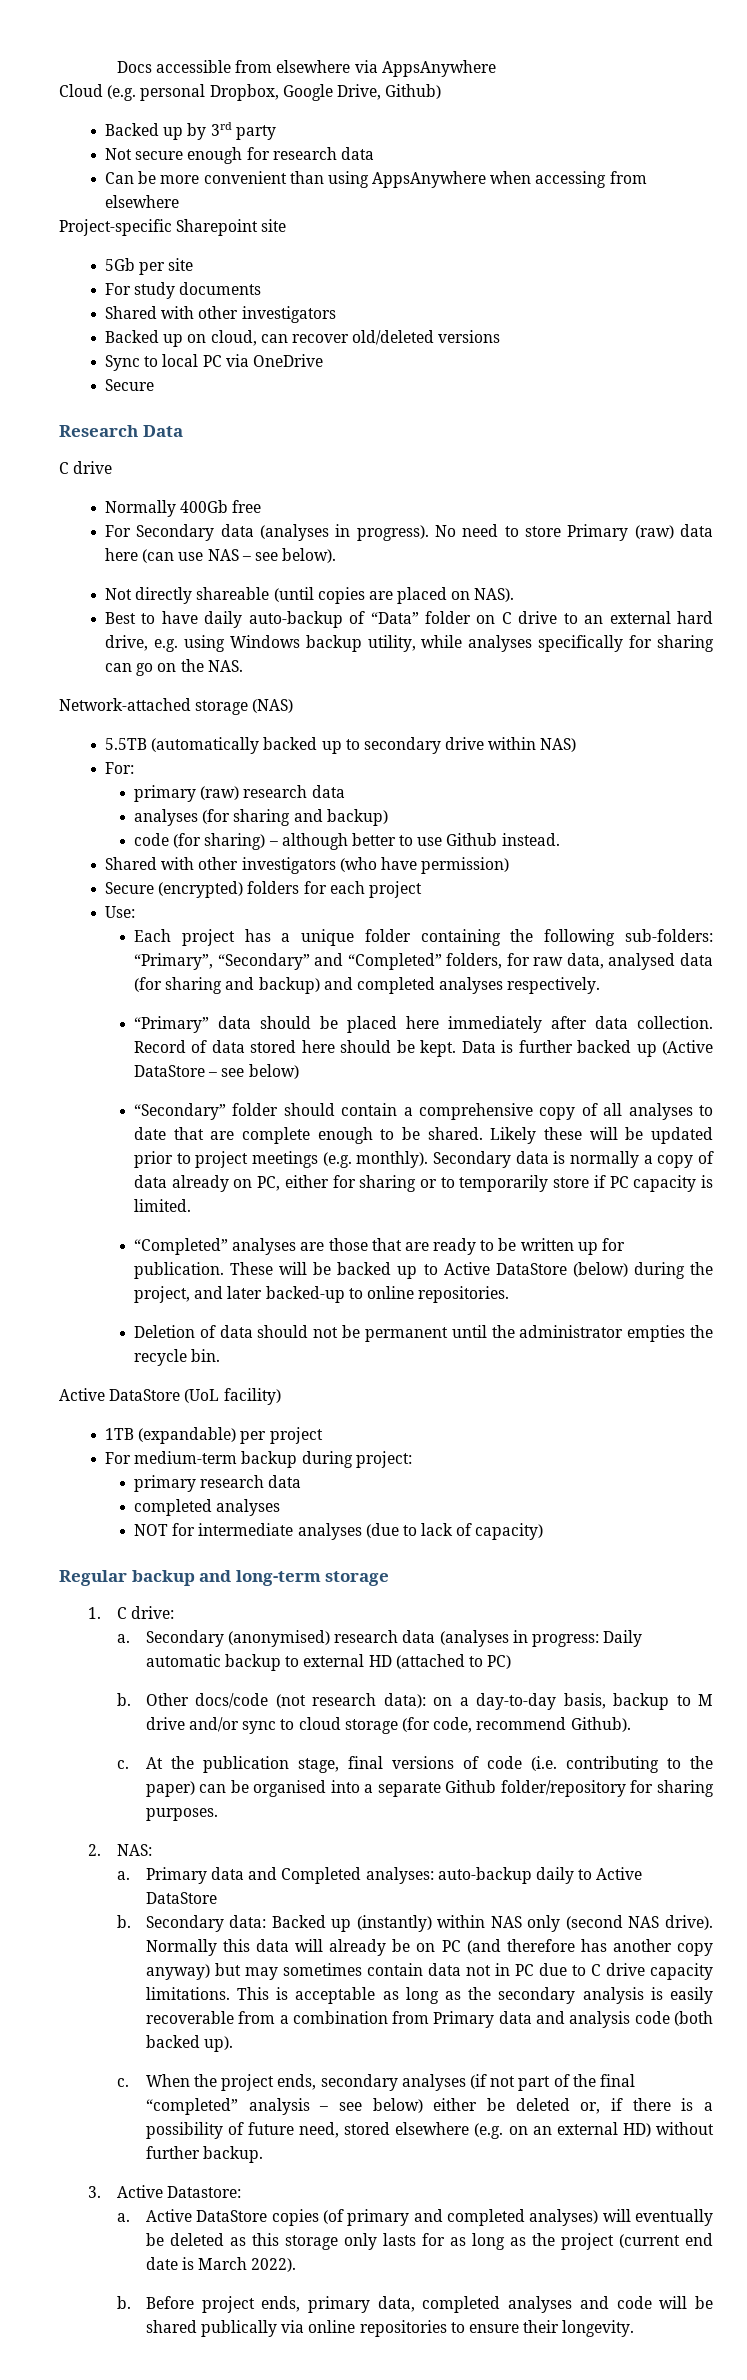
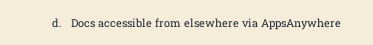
(116, 67) none -> [52,18,63,28] d.
[59,84,442,101] [105,122,276,140] [105,147,374,164] [105,171,647,188] [105,195,180,208] [59,219,287,236] [105,258,194,275] [105,282,262,299] [105,306,336,323] [105,330,501,347] [105,354,323,371] [105,379,155,391] [59,425,183,437] [59,461,113,474] [105,500,262,517] [105,524,713,541] [105,548,337,563] [105,587,515,604] [105,611,713,628] [105,635,714,652] [105,659,243,676] [59,698,294,715] [105,737,577,754] [105,762,135,774] [133,785,345,802] [133,809,388,826] [133,833,560,850] [105,857,510,874] [105,881,422,898] [105,906,136,918] [133,929,713,946] [133,953,713,970] [133,977,601,994] [133,1016,713,1033] [133,1040,713,1057] [133,1064,299,1079] [133,1103,713,1120] [133,1127,713,1144] [133,1151,714,1168] [133,1175,713,1192] [133,1199,191,1212] [133,1238,626,1255] [133,1262,714,1279] [133,1286,510,1303] [133,1325,713,1342] [133,1349,221,1366] [59,1388,281,1405] [105,1427,323,1444] [105,1451,412,1468] [133,1475,302,1492] [133,1499,281,1516] [133,1523,544,1540] [59,1570,390,1586] [87,1606,175,1619] [116,1630,643,1647] [145,1654,512,1671] [116,1693,713,1710] [145,1717,631,1734] [116,1756,713,1773] [145,1780,714,1797] [145,1808,218,1821] [87,1844,152,1856] [116,1867,643,1884] [145,1892,217,1904] [116,1915,713,1932] [145,1939,713,1956] [145,1963,713,1980] [145,1987,713,2004] [145,2011,713,2028] [145,2035,234,2052] [116,2074,635,2091] [145,2098,713,2115] [145,2122,714,2139] [145,2146,264,2163] [87,2185,242,2198] [116,2209,713,2226] [145,2233,713,2250] [145,2257,297,2272] [116,2296,714,2313] [145,2320,635,2337] // Cloud (e.g. personal Dropbox, Google Drive, Github) // Backed up by 3rd party // Not secure enough for research data // Can be more convenient than using AppsAnywhere when accessing from elsewhere // Project-specific Sharepoint site // 5Gb per site // For study documents // Shared with other investigators // Backed up on cloud, can recover old/deleted versions // Sync to local PC via OneDrive // Secure // Research Data // C drive // Normally 400Gb free // For Secondary data (analyses in progress). No need to store Primary (raw) data here (can use NAS – see below). // Not directly shareable (until copies are placed on NAS). // Best to have daily auto-backup of “Data” folder on C drive to an external hard drive, e.g. using Windows backup utility, while analyses specifically for sharing can go on the NAS. // Network-attached storage (NAS) // 5.5TB (automatically backed up to secondary drive within NAS) // For: // primary (raw) research data // analyses (for sharing and backup) // code (for sharing) – although better to use Github instead. // Shared with other investigators (who have permission) // Secure (encrypted) folders for each project // Use: // Each project has a unique folder containing the following sub-folders: “Primary”, “Secondary” and “Completed” folders, for raw data, analysed data (for sharing and backup) and completed analyses respectively. // “Primary” data should be placed here immediately after data collection. Record of data stored here should be kept. Data is further backed up (Active DataStore – see below) // “Secondary” folder should contain a comprehensive copy of all analyses to date that are complete enough to be shared. Likely these will be updated prior to project meetings (e.g. monthly). Secondary data is normally a copy of data already on PC, either for sharing or to temporarily store if PC capacity is limited. // “Completed” analyses are those that are ready to be written up for publication. These will be backed up to Active DataStore (below) during the project, and later backed-up to online repositories. // Deletion of data should not be permanent until the administrator empties the recycle bin. // Active DataStore (UoL facility) // 1TB (expandable) per project // For medium-term backup during project: // primary research data // completed analyses // NOT for intermediate analyses (due to lack of capacity) // Regular backup and long-term storage // 1. C drive: // a. Secondary (anonymised) research data (analyses in progress: Daily automatic backup to external HD (attached to PC) // b. Other docs/code (not research data): on a day-to-day basis, backup to M drive and/or sync to cloud storage (for code, recommend Github). // c. At the publication stage, final versions of code (i.e. contributing to the paper) can be organised into a separate Github folder/repository for sharing purposes. // 2. NAS: // a. Primary data and Completed analyses: auto-backup daily to Active DataStore // b. Secondary data: Backed up (instantly) within NAS only (second NAS drive). Normally this data will already be on PC (and therefore has another copy anyway) but may sometimes contain data not in PC due to C drive capacity limitations. This is acceptable as long as the secondary analysis is easily recoverable from a combination from Primary data and analysis code (both backed up). // c. When the project ends, secondary analyses (if not part of the final “completed” analysis – see below) either be deleted or, if there is a possibility of future need, stored elsewhere (e.g. on an external HD) without further backup. // 3. Active Datastore: // a. Active DataStore copies (of primary and completed analyses) will eventually be deleted as this storage only lasts for as long as the project (current end date is March 2022). // b. Before project ends, primary data, completed analyses and code will be shared publically via online repositories to ensure their longevity. -> (342, 24) none

